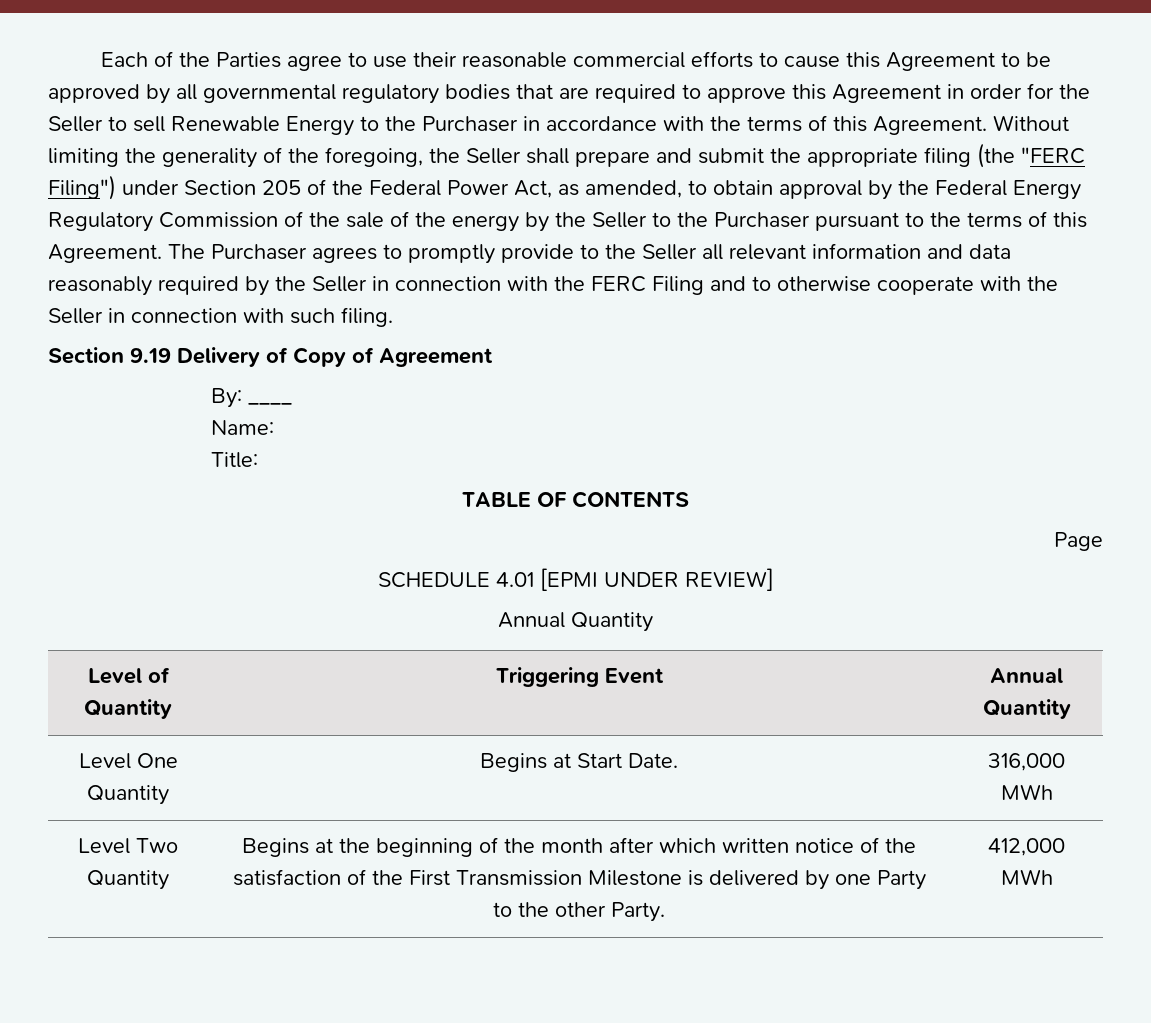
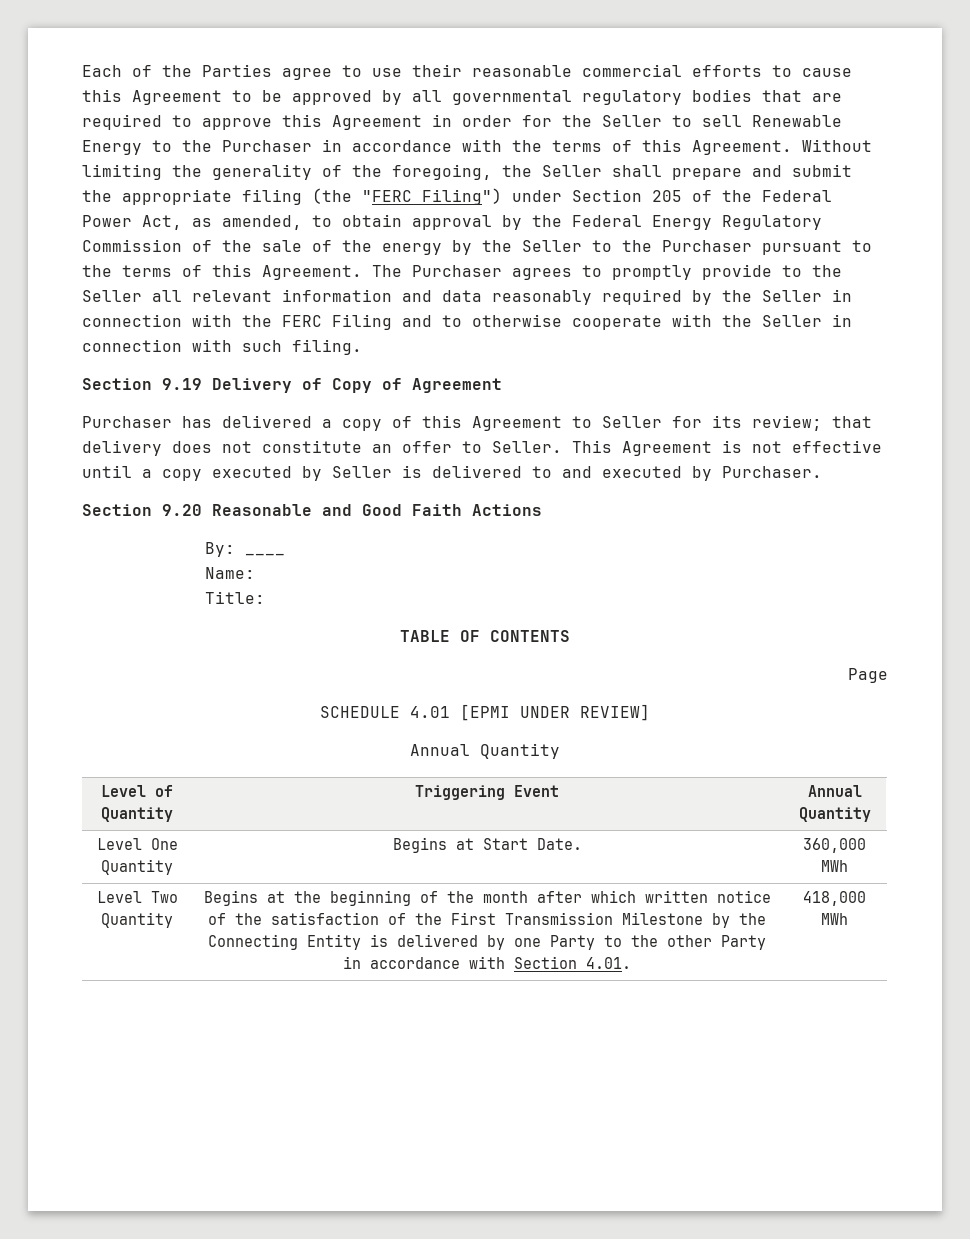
(493, 357) none -> [82,415,872,431] [82,440,882,456] [82,465,822,481] [82,504,542,516] // Purchaser has delivered a copy of this Agreement to Seller for its review; that delivery does not constitute an offer to Seller. This Agreement is not effective until a copy executed by Seller is delivered to and executed by Purchaser. // Section 9.20 Reasonable and Good Faith Actions
[988,753,1065,771] 316,000 -> [803,838,866,853] 360,000
(682, 878) none -> [712,913,766,928] [207,934,361,950] by the Connecting Entity
[611,902,665,922] [988,838,1065,856] Party. | 412,000 -> [721,935,766,950] [343,956,631,969] [803,891,866,906] Party in accordance with Section 4.01. | 418,000

